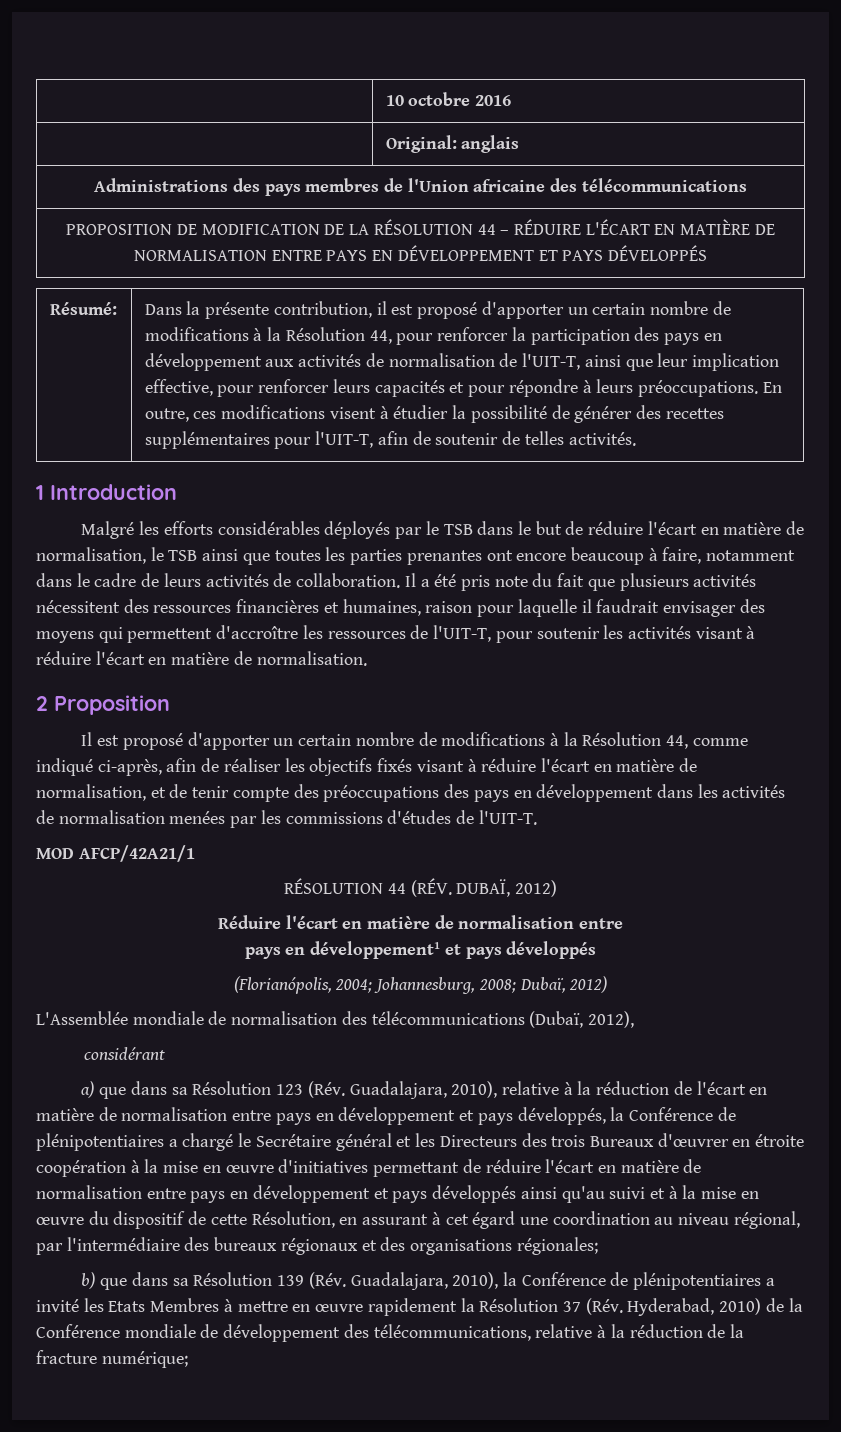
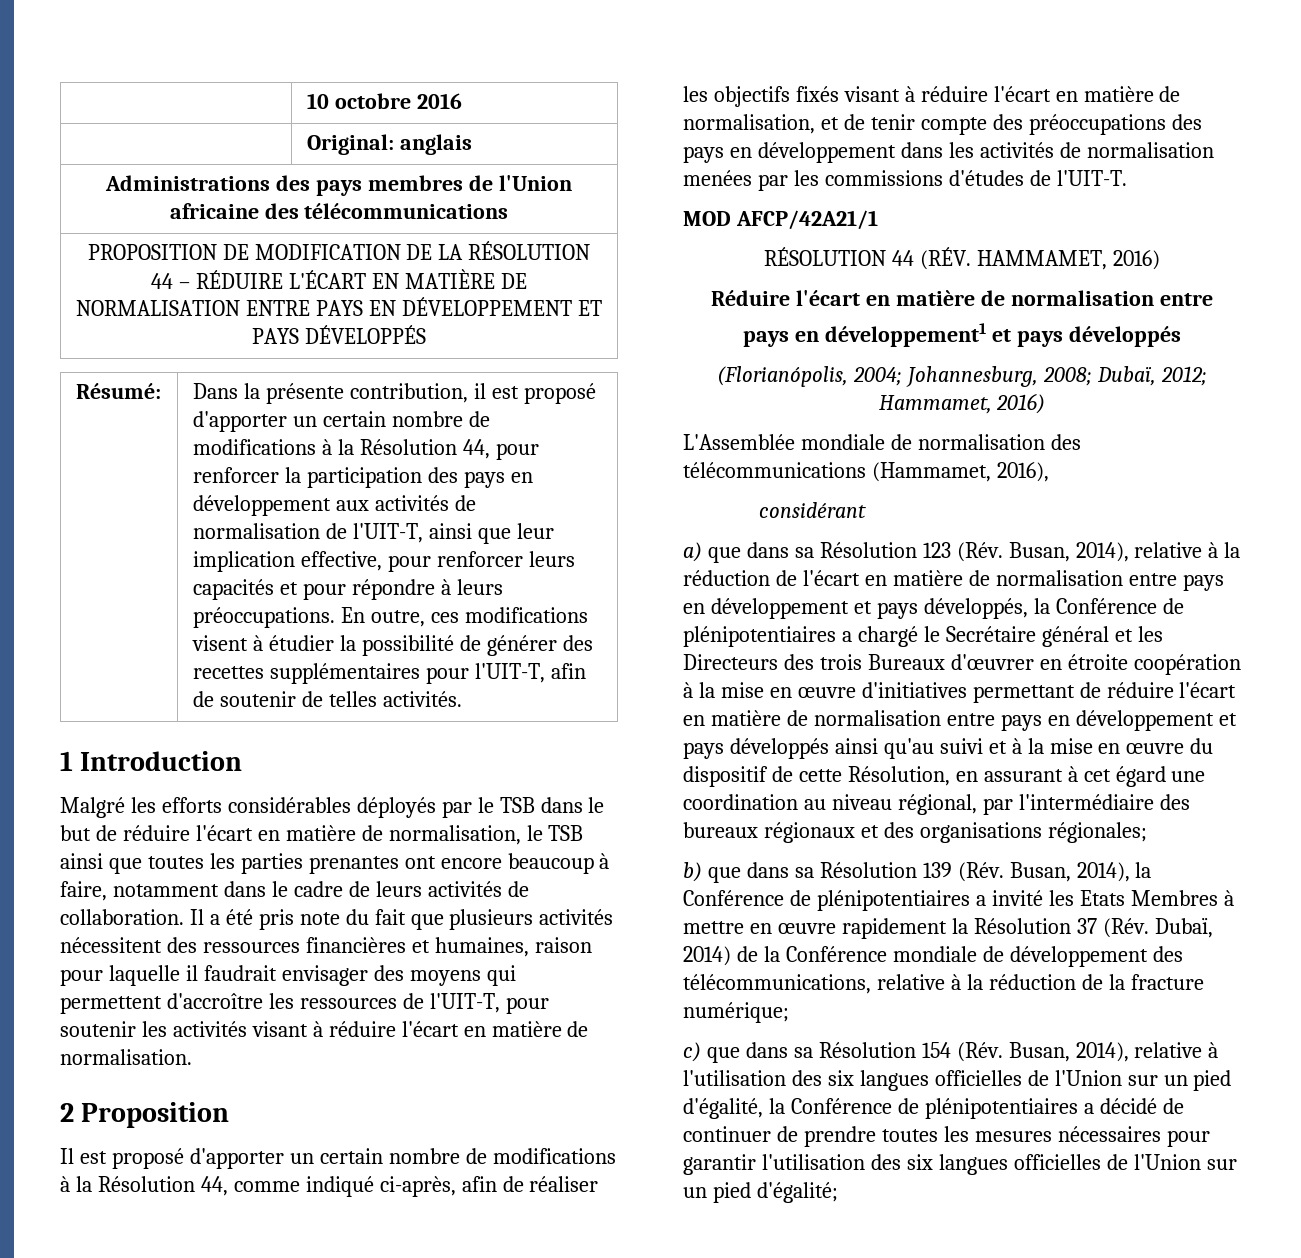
[456,879,557,897] DUBAÏ, 2012) -> [976,250,1160,270] HAMMAMET, 2016)
[569,976,608,993] 2012) -> [1160,366,1207,386] [878,393,1046,414] 2012; Hammamet, 2016)
[529,1011,635,1028] (Dubaï, 2012), -> [871,462,1049,482] (Hammamet, 2016),
[349,1081,498,1099] Guadalajara, 2010), -> [1008,542,1129,562] Busan, 2014),
[350,1272,499,1290] Guadalajara, 2010), -> [1009,862,1130,882] Busan, 2014),
[627,1298,762,1316] Hyderabad, 2010) -> [1154,918,1213,938] [683,946,731,966] Dubaï, 2014)
(188, 1359) none -> [683,1042,1219,1063] [683,1070,1232,1091] [683,1098,1184,1119] [683,1126,1210,1147] [683,1154,1237,1175] [683,1182,838,1203] // c) que dans sa Résolution 154 (Rév. Busan, 2014), relative à l'utilisation des six langues officielles de l'Union sur un pied d'égalité, la Conférence de plénipotentiaires a décidé de continuer de prendre toutes les mesures nécessaires pour garantir l'utilisation des six langues officielles de l'Union sur un pied d'égalité;

